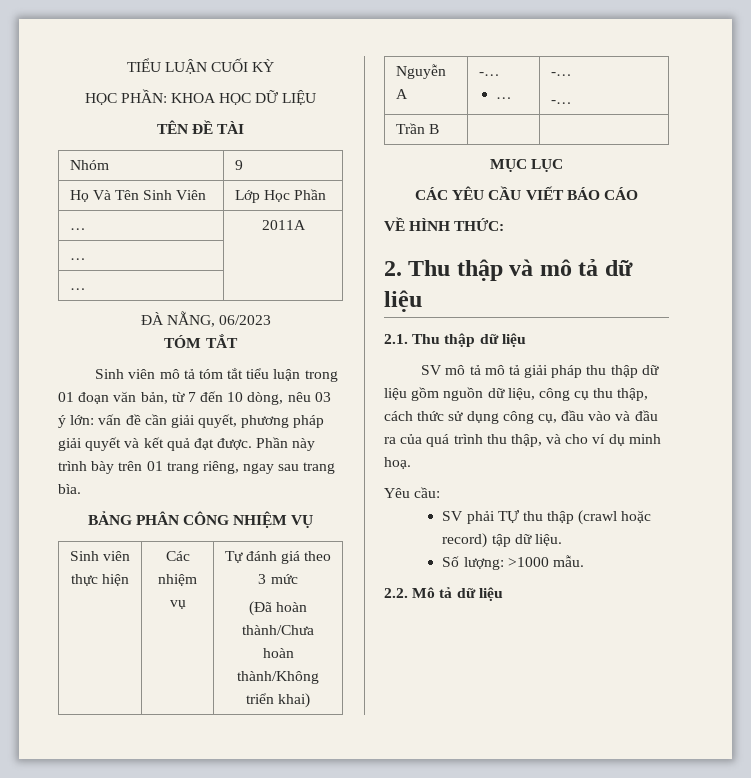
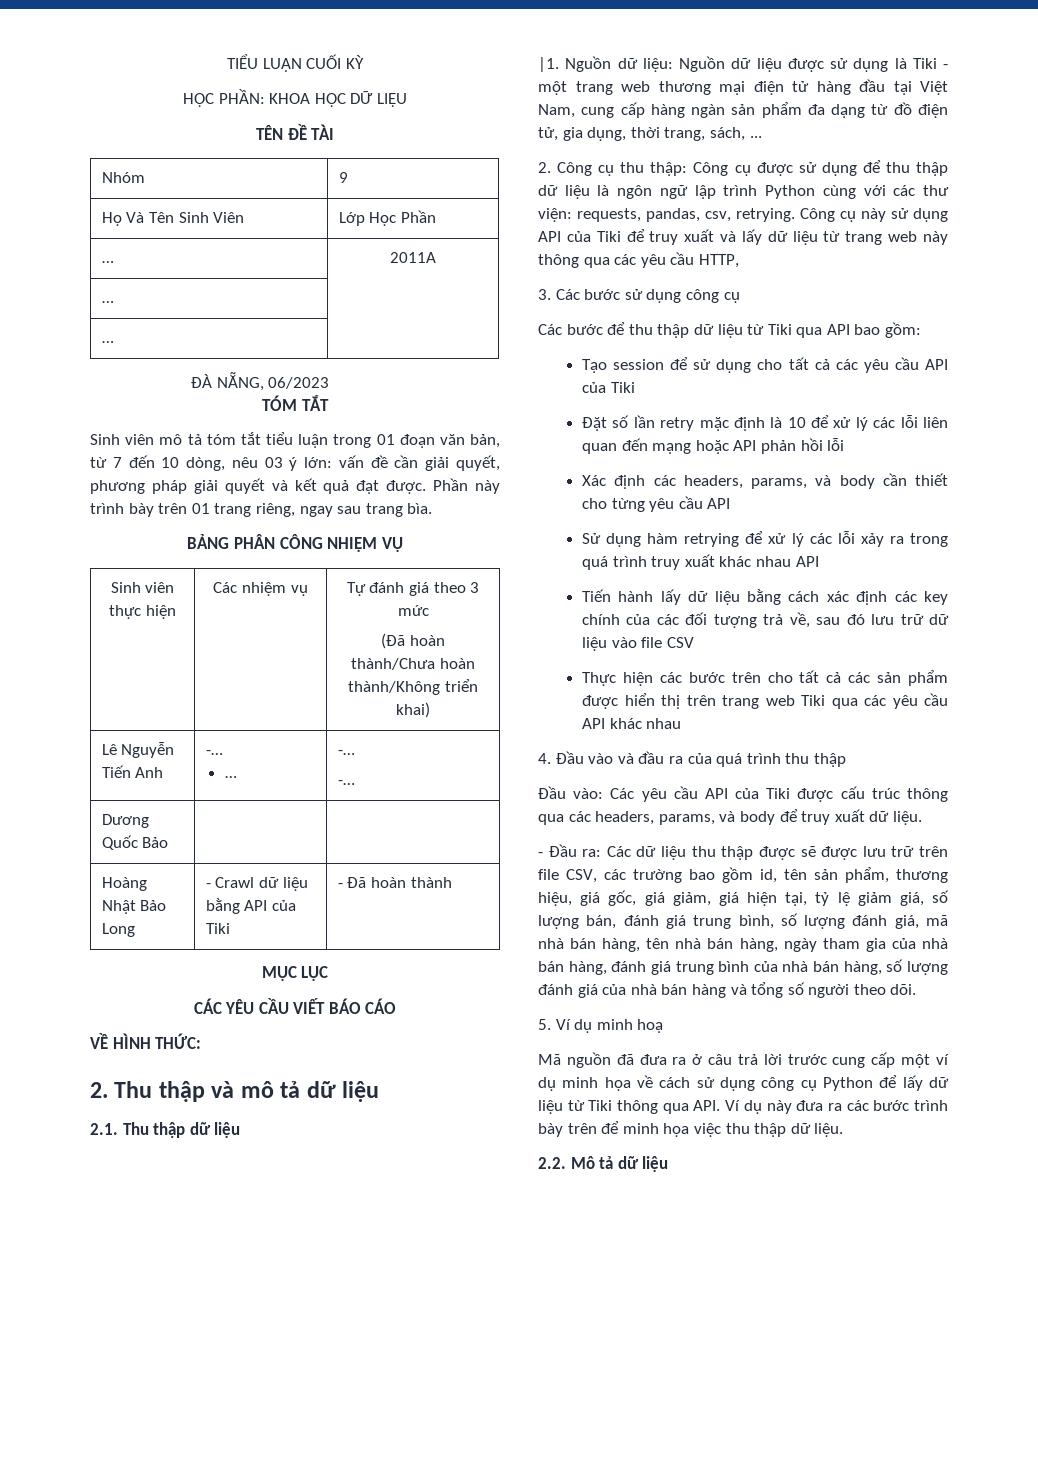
[395,64,446,79] [395,89,408,99] Nguyễn A -> [101,742,175,758] [101,765,164,778] Lê Nguyễn Tiến Anh
[395,123,439,134] Trần B | | -> [101,814,149,828] [101,835,169,850] [101,877,147,891] [101,900,167,914] [101,923,135,937] [205,877,308,891] [205,898,297,914] [205,923,230,934] [337,877,452,888] Dương Quốc Bảo | | // Hoàng Nhật Bảo Long | - Crawl dữ liệu bằng API của Tiki | - Đã hoàn thành
[421,365,659,378] [384,387,649,401] [384,410,585,424] SV mô tả mô tả giải pháp thu thập dữ liệu gồm nguồn dữ liệu, công cụ thu thập, cách thức sử dụng công cụ, đầu -> [538,56,948,72] [538,79,948,95] [538,102,948,118] [538,127,762,141] [538,160,948,176] [538,185,949,199] [538,208,948,222] [538,229,948,245] [538,252,739,268] [538,289,740,303] [538,322,922,338] [582,357,948,373] [582,382,635,393] [582,415,948,431] [582,438,845,454] [582,473,948,489] [582,496,731,512] [582,531,948,547] [582,554,819,570] [582,589,948,605] [582,612,949,628] [582,637,694,651] [582,670,948,686] [582,693,948,709] [582,718,682,729] [538,751,584,764] |1. Nguồn dữ liệu: Nguồn dữ liệu được sử dụng là Tiki - một trang web thương mại điện tử hàng đầu tại Việt Nam, cung cấp hàng ngàn sản phẩm đa dạng từ đồ điện tử, gia dụng, thời trang, sách, ... // 2. Công cụ thu thập: Công cụ được sử dụng để thu thập dữ liệu là ngôn ngữ lập trình Python cùng với các thư viện: requests, pandas, csv, retrying. Công cụ này sử dụng API của Tiki để truy xuất và lấy dữ liệu từ trang web này thông qua các yêu cầu HTTP, // 3. Các bước sử dụng công cụ // Các bước để thu thập dữ liệu từ Tiki qua API bao gồm: // Tạo session để sử dụng cho tất cả các yêu cầu API của Tiki // Đặt số lần retry mặc định là 10 để xử lý các lỗi liên quan đến mạng hoặc API phản hồi lỗi // Xác định các headers, params, và body cần thiết cho từng yêu cầu API // Sử dụng hàm retrying để xử lý các lỗi xảy ra trong quá trình truy xuất khác nhau ΑΡΙ // Tiến hành lấy dữ liệu bằng cách xác định các key chính của các đối tượng trả về, sau đó lưu trữ dữ liệu vào file CSV // Thực hiện các bước trên cho tất cả các sản phẩm được hiển thị trên trang web Tiki qua các yêu cầu API khác nhau // 4. Đầu
[510,434,661,447] [384,457,411,469] [384,487,441,498] [442,510,652,525] [442,533,562,548] [442,555,584,570] thập, và cho ví dụ minh hoạ. // Yêu cầu: // SV phải TỰ thu thập (crawl hoặc record) tập dữ liệu. // Số lượng: >1000 mẫu. -> [813,753,846,767] [538,786,948,802] [538,809,922,825] [538,844,949,860] [538,867,948,883] [538,890,949,906] [538,913,948,929] [538,938,948,952] [538,959,948,975] [538,982,917,998] [538,1019,664,1033] [538,1052,949,1068] [538,1075,949,1091] [538,1100,948,1114] [538,1121,844,1137] thập // Đầu vào: Các yêu cầu API của Tiki được cấu trúc thông qua các headers, params, và body để truy xuất dữ liệu. // - Đầu ra: Các dữ liệu thu thập được sẽ được lưu trữ trên file CSV, các trường bao gồm id, tên sản phẩm, thương hiệu, giá gốc, giá giảm, giá hiện tại, tỷ lệ giảm giá, số lượng bán, đánh giá trung bình, số lượng đánh giá, mã nhà bán hàng, tên nhà bán hàng, ngày tham gia của nhà bán hàng, đánh giá trung bình của nhà bán hàng, số lượng đánh giá của nhà bán hàng và tổng số người theo dõi. // 5. Ví dụ minh hoạ // Mã nguồn đã đưa ra ở câu trả lời trước cung cấp một ví dụ minh họa về cách sử dụng công cụ Python để lấy dữ liệu từ Tiki thông qua API. Ví dụ này đưa ra các bước trình bày trên để minh họa việc thu thập dữ liệu.

